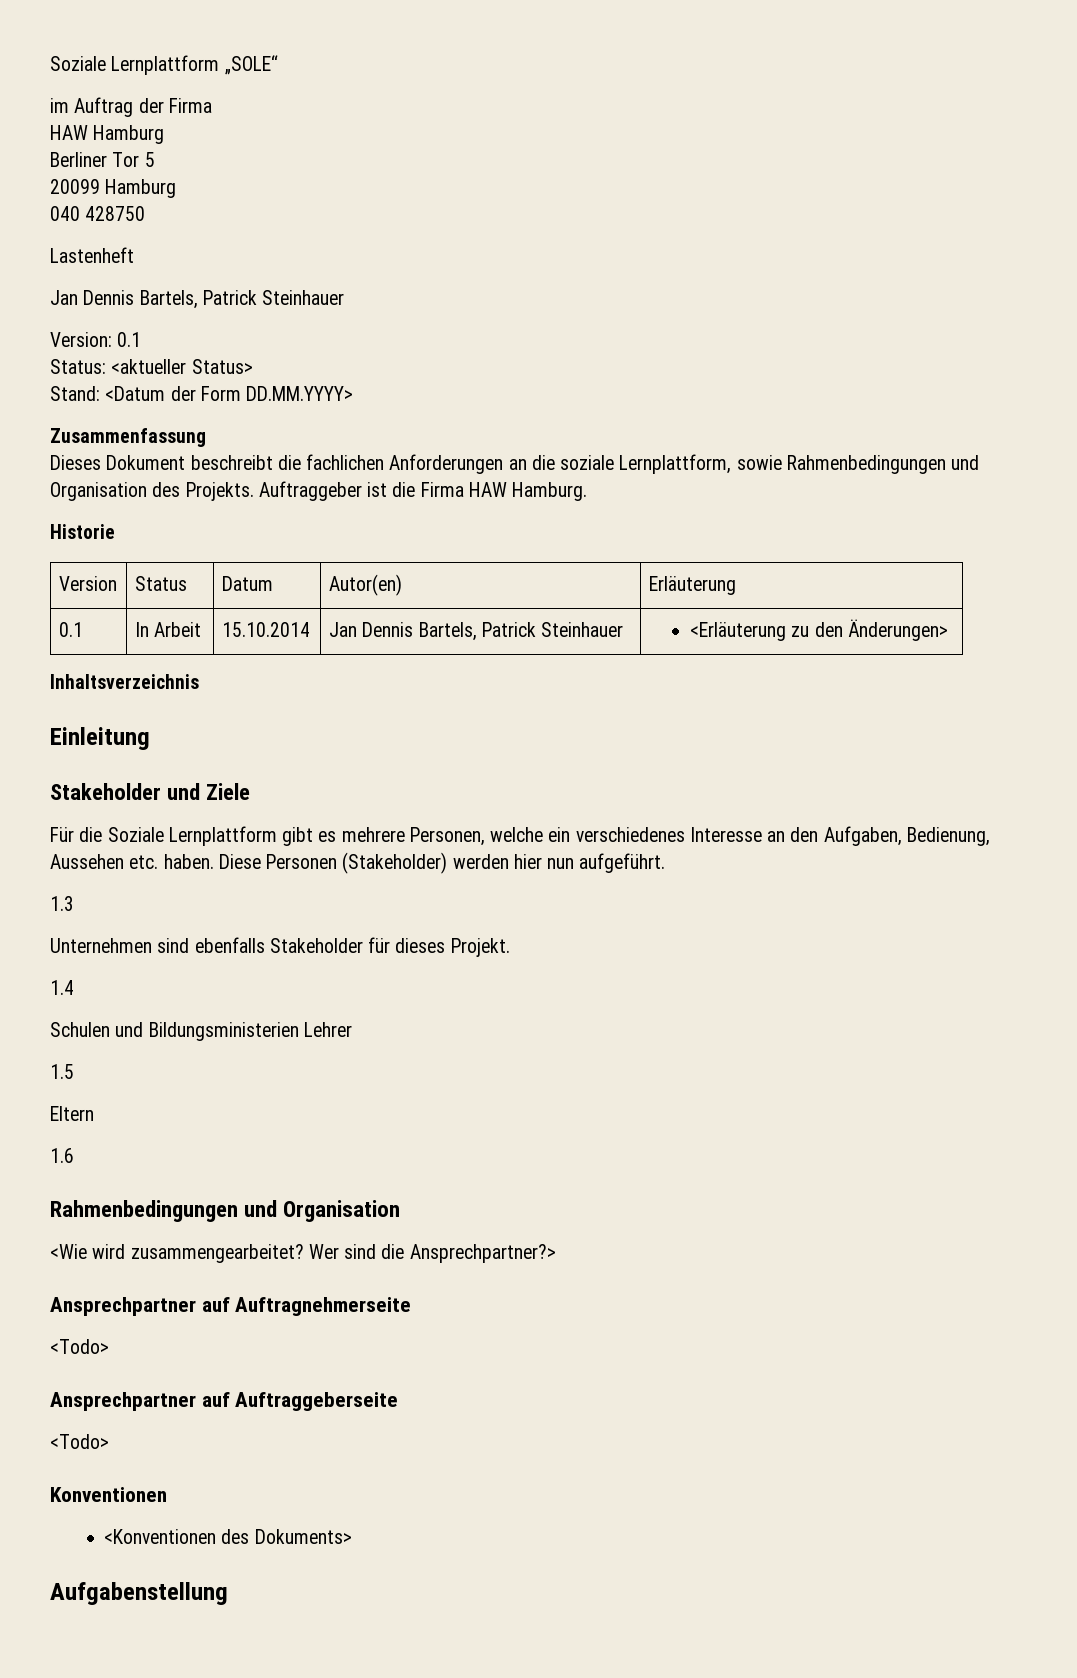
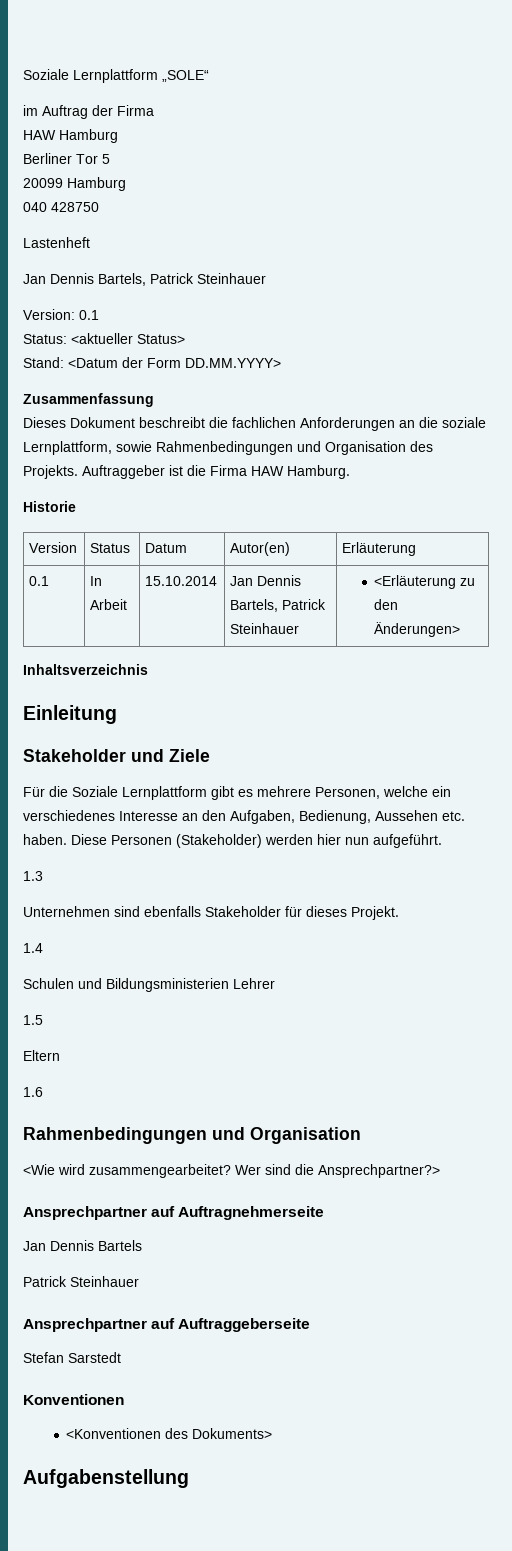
[50,1339,109,1354] <Todo> -> [23,1240,142,1251] [23,1276,139,1287] Jan Dennis Bartels // Patrick Steinhauer
[50,1434,109,1449] <Todo> -> [23,1352,121,1363] Stefan Sarstedt

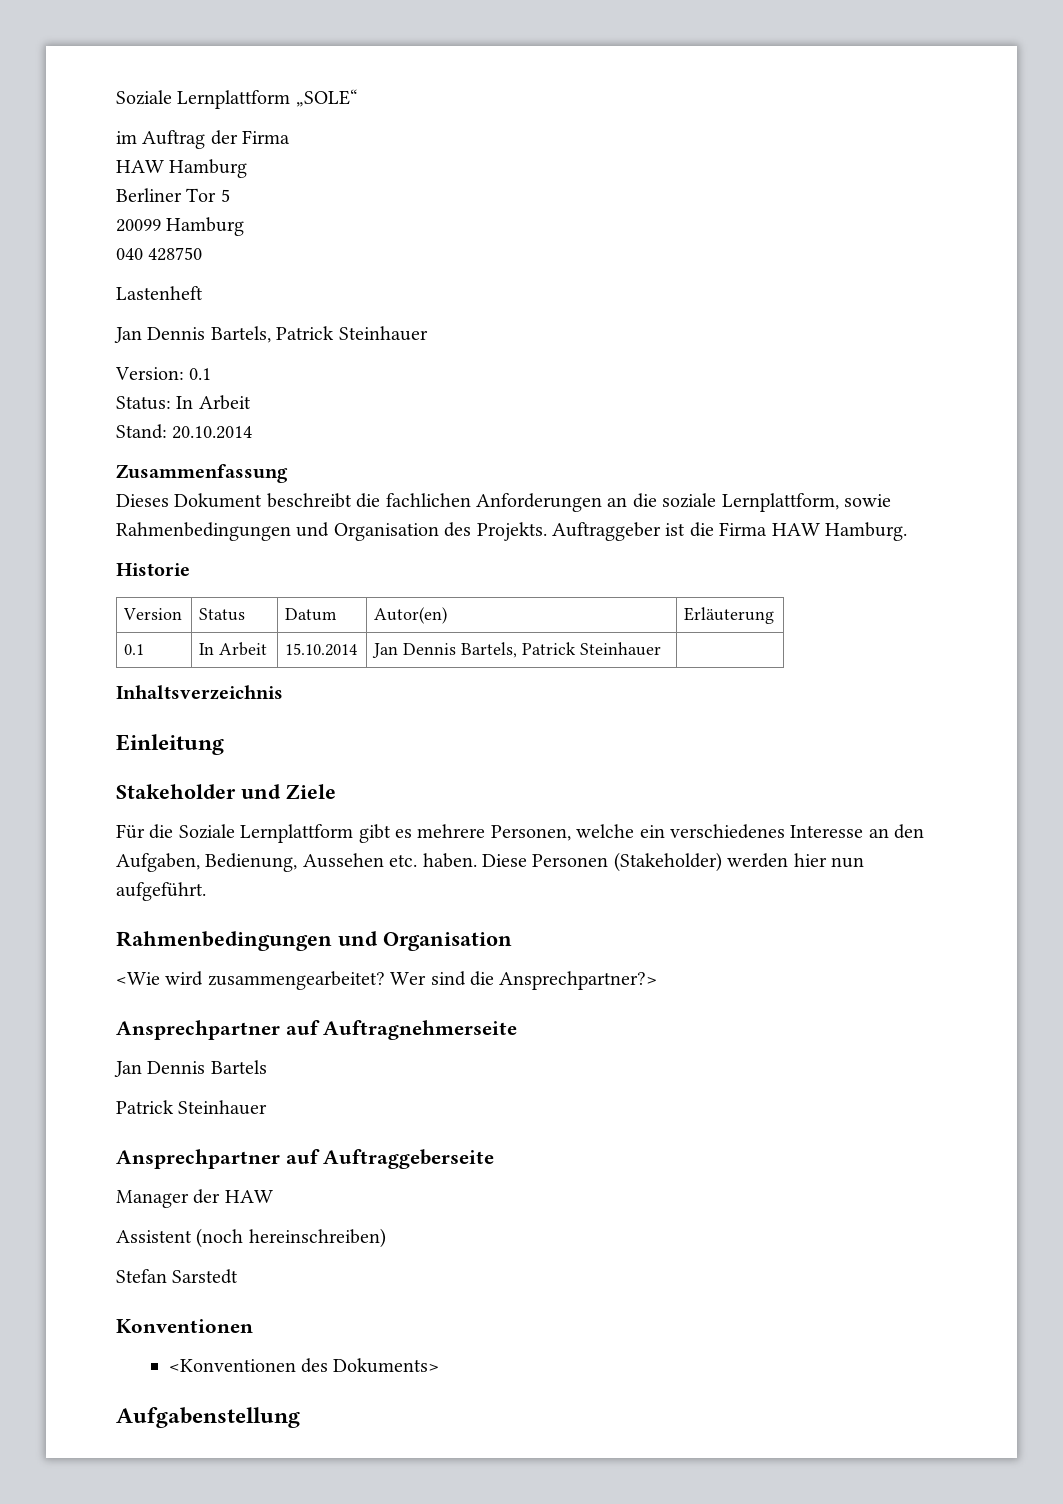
[71,333,185,344] <aktueller Status> -> [176,395,251,410] In Arbeit
[68,357,281,368] <Datum der Form DD.MM.YYYY> -> [172,426,253,439] 20.10.2014
[374,575,476,589] [374,599,399,610] [374,622,461,637] <Erläuterung zu den Änderungen> -> (662, 649) none
[23,871,43,881] [23,906,399,920] [23,943,43,953] [23,978,275,992] [23,1015,43,1025] [23,1050,60,1061] [23,1087,43,1097] // 1.3 // Unternehmen sind ebenfalls Stakeholder für dieses Projekt. // 1.4 // Schulen und Bildungsministerien Lehrer // 1.5 // Eltern // 1.6 -> (206, 891) none
(311, 1325) none -> [116,1189,273,1208] [116,1228,386,1248] // Manager der HAW // Assistent (noch hereinschreiben)

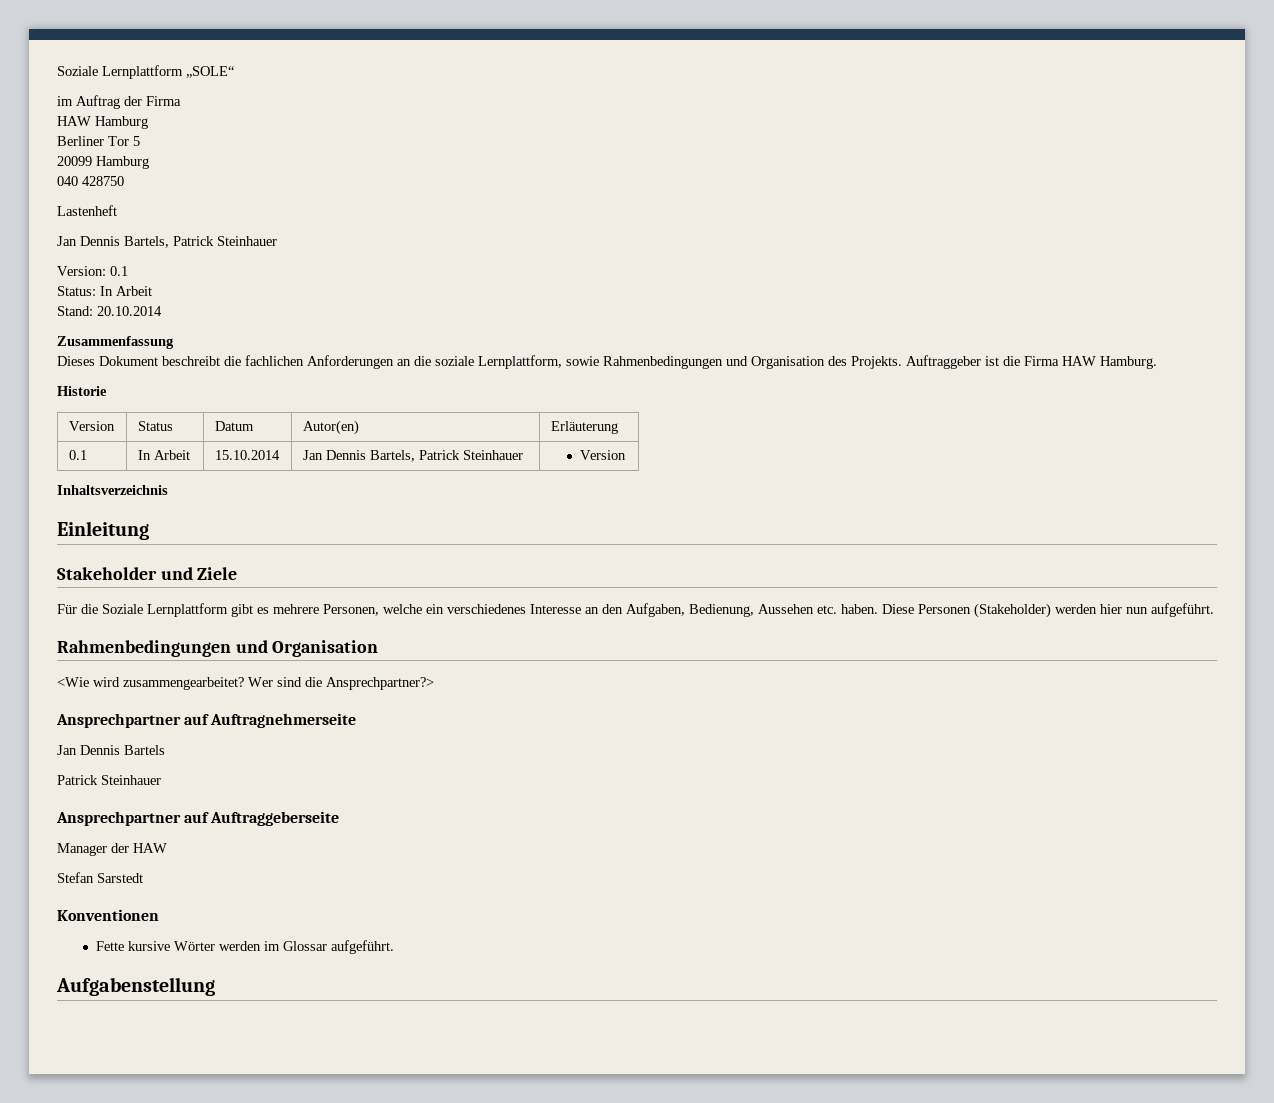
(662, 649) none -> [580,450,627,460] Version
[116,1228,386,1248] // Assistent (noch hereinschreiben) -> (167, 848) none
[168,1358,440,1373] <Konventionen des Dokuments> -> [95,940,394,954] Fette kursive Wörter werden im Glossar aufgeführt.

